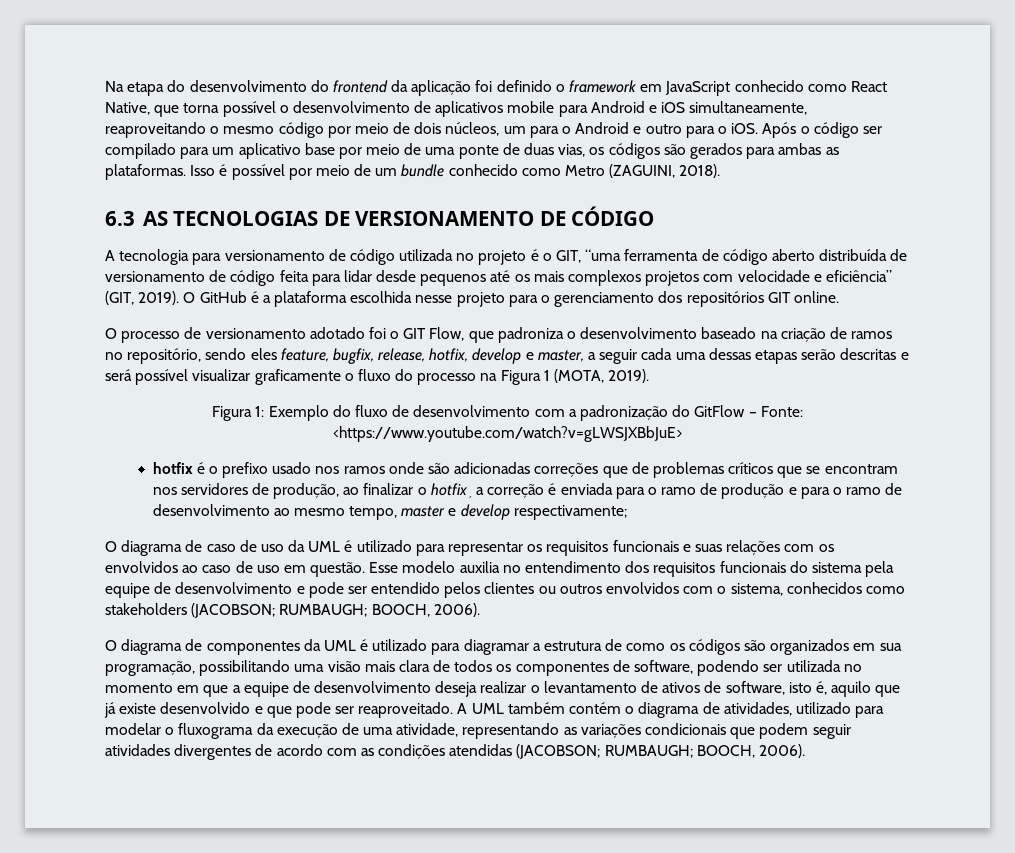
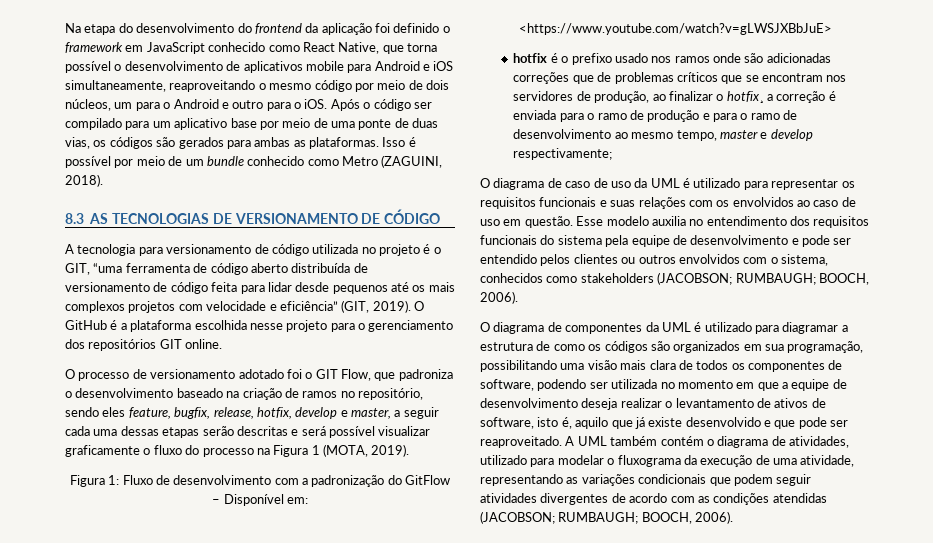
[105,211,135,226] 6.3 -> [65,213,84,224] 8.3
[268,405,389,421] Exemplo do fluxo -> [122,475,153,485] Fluxo
[760,406,803,417] Fonte: -> [223,494,308,506] Disponível em:

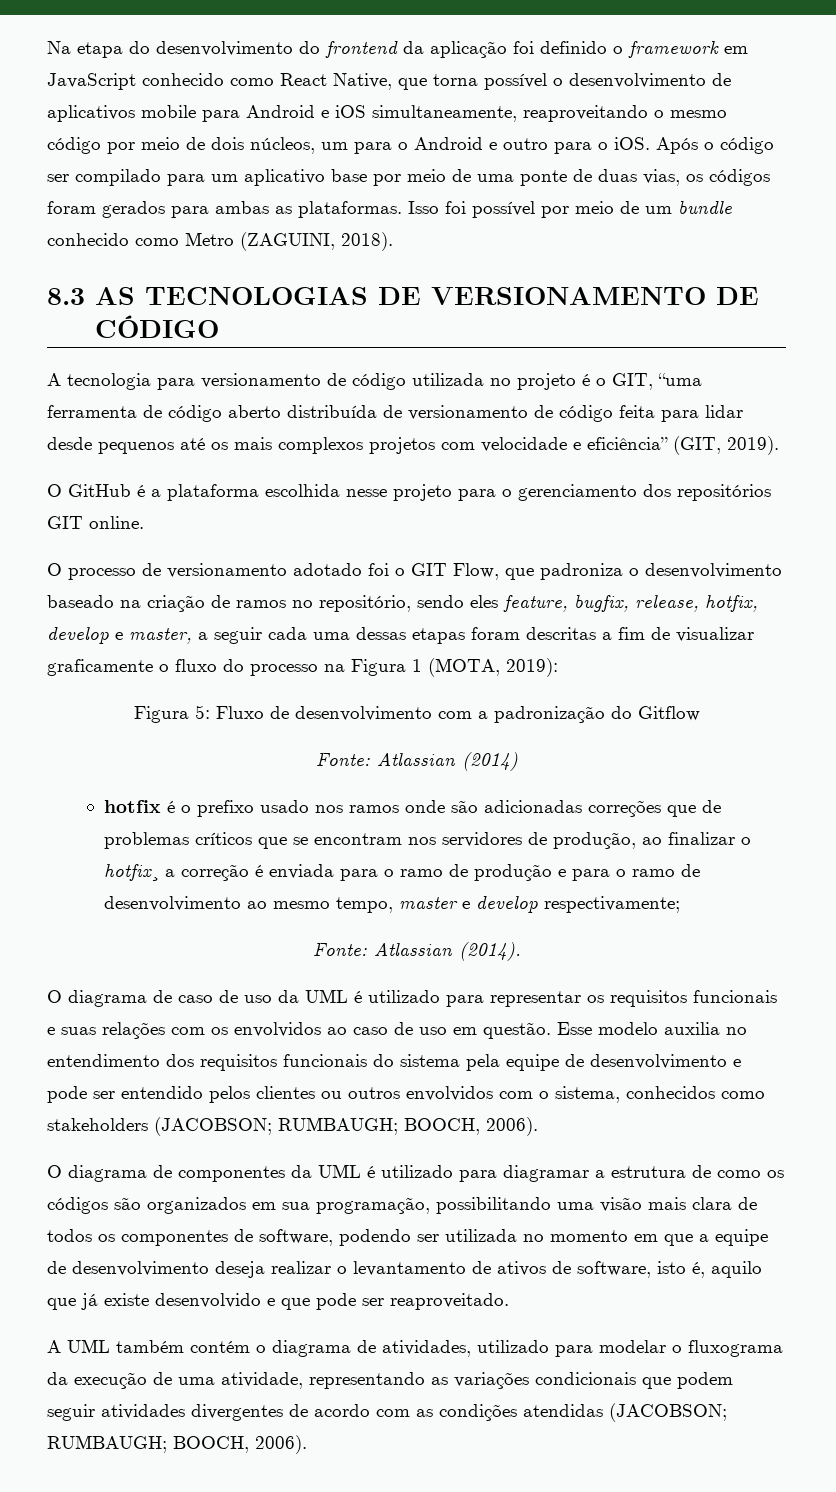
[156,137,176,147] são -> [47,201,96,214] foram
[408,137,416,147] é -> [445,201,466,214] foi
(411, 306) none -> (779, 445) //
[202,426,375,438] serão descritas e será possível -> [471,627,670,640] foram descritas a fim de
[371,444,410,457] [69,475,120,487] 2019). // Figura 1: -> [506,658,558,677] [133,705,210,723] 2019): // Figura 5:
[405,475,451,485] [212,494,308,506] [518,23,832,35] GitFlow – Disponível em: <https://www.youtube.com/watch?v=gLWSJXBbJuE> -> [637,706,700,721] [315,752,518,771] Gitflow // Fonte: Atlassian (2014)
(613, 154) none -> [312,942,521,961] // Fonte: Atlassian (2014).
(562, 442) none -> (509, 1301) //

